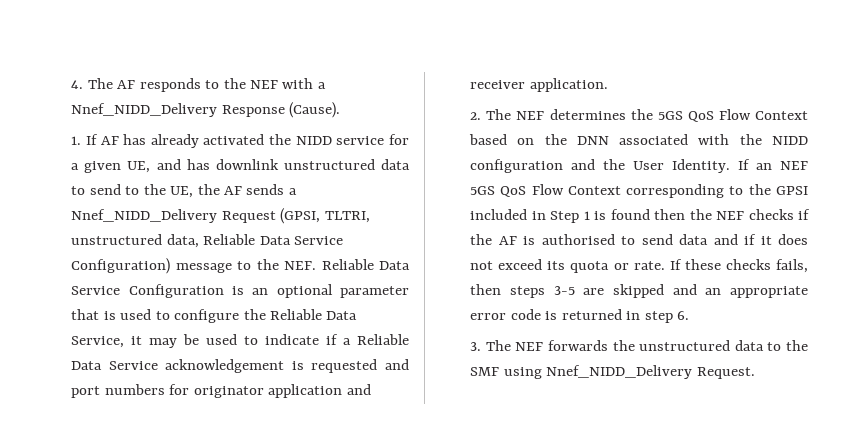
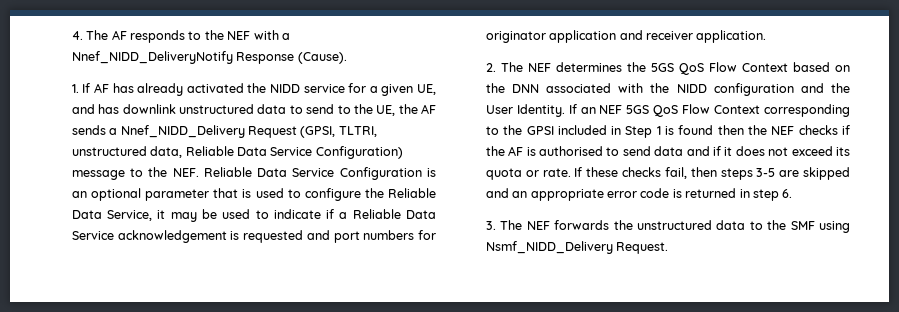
[71,103,218,117] Nnef_NIDD_Delivery -> [71,51,233,64] Nnef_NIDD_DeliveryNotify
[776,259,808,273] fails, -> [664,167,687,179] fail,
[546,365,693,379] Nnef_NIDD_Delivery -> [485,241,613,254] Nsmf_NIDD_Delivery

